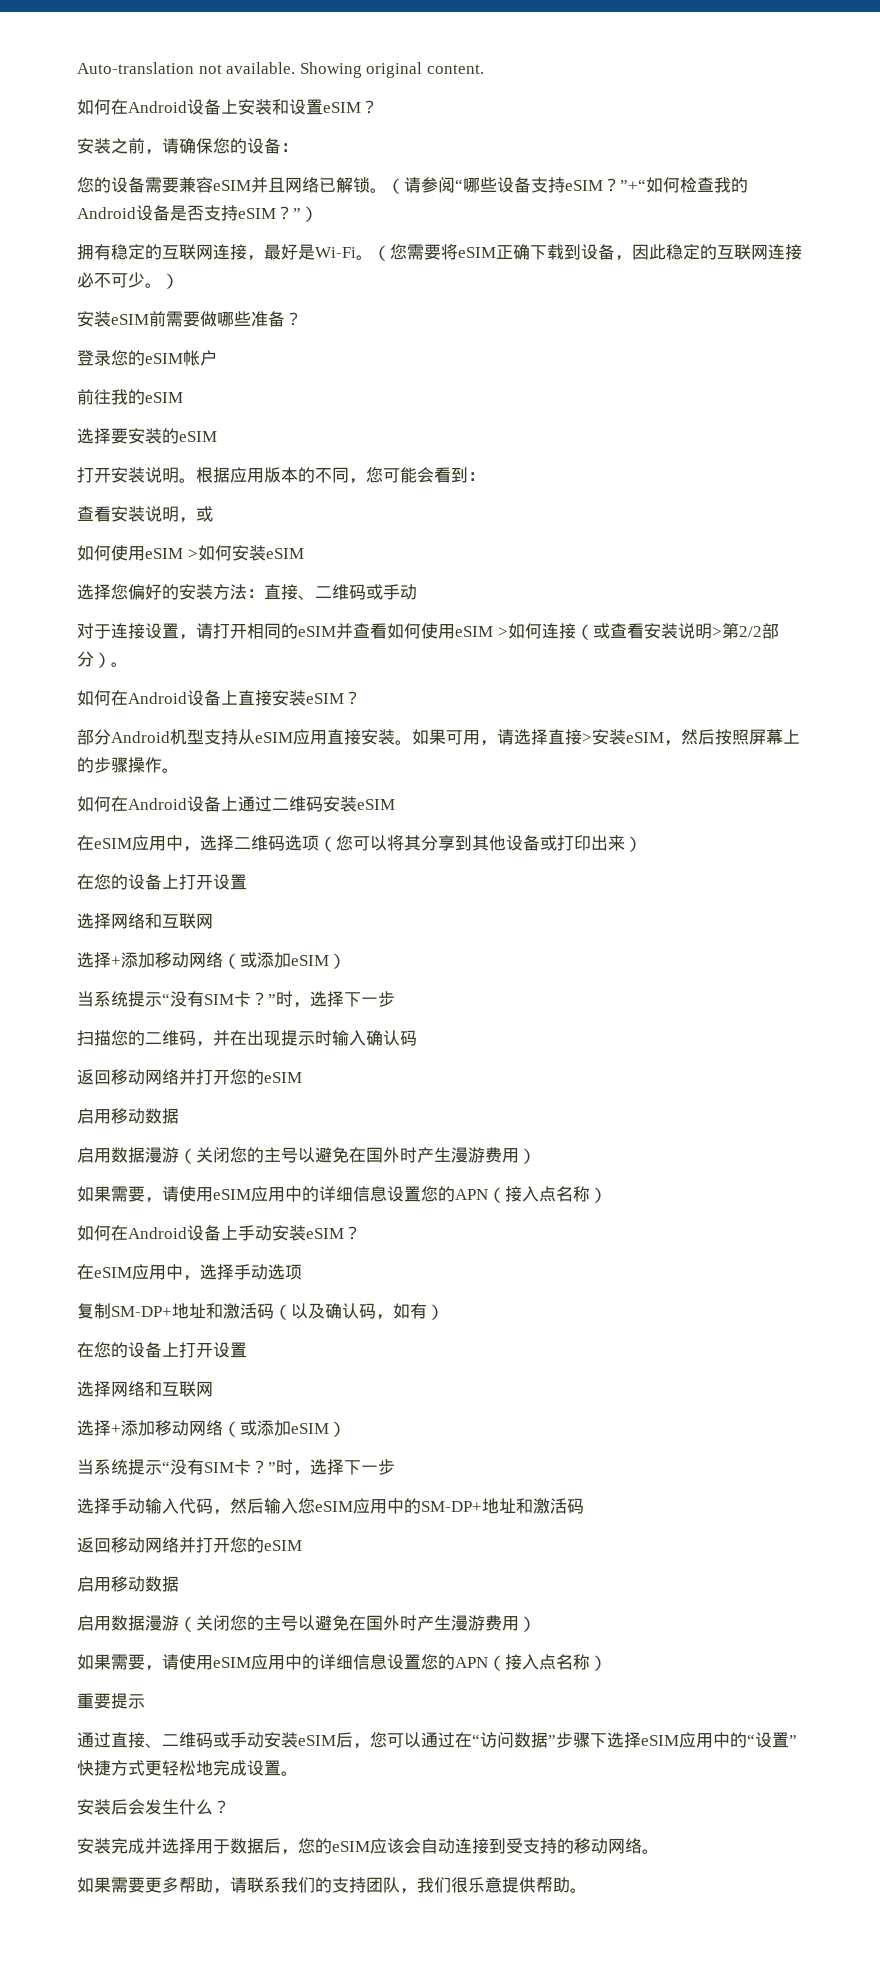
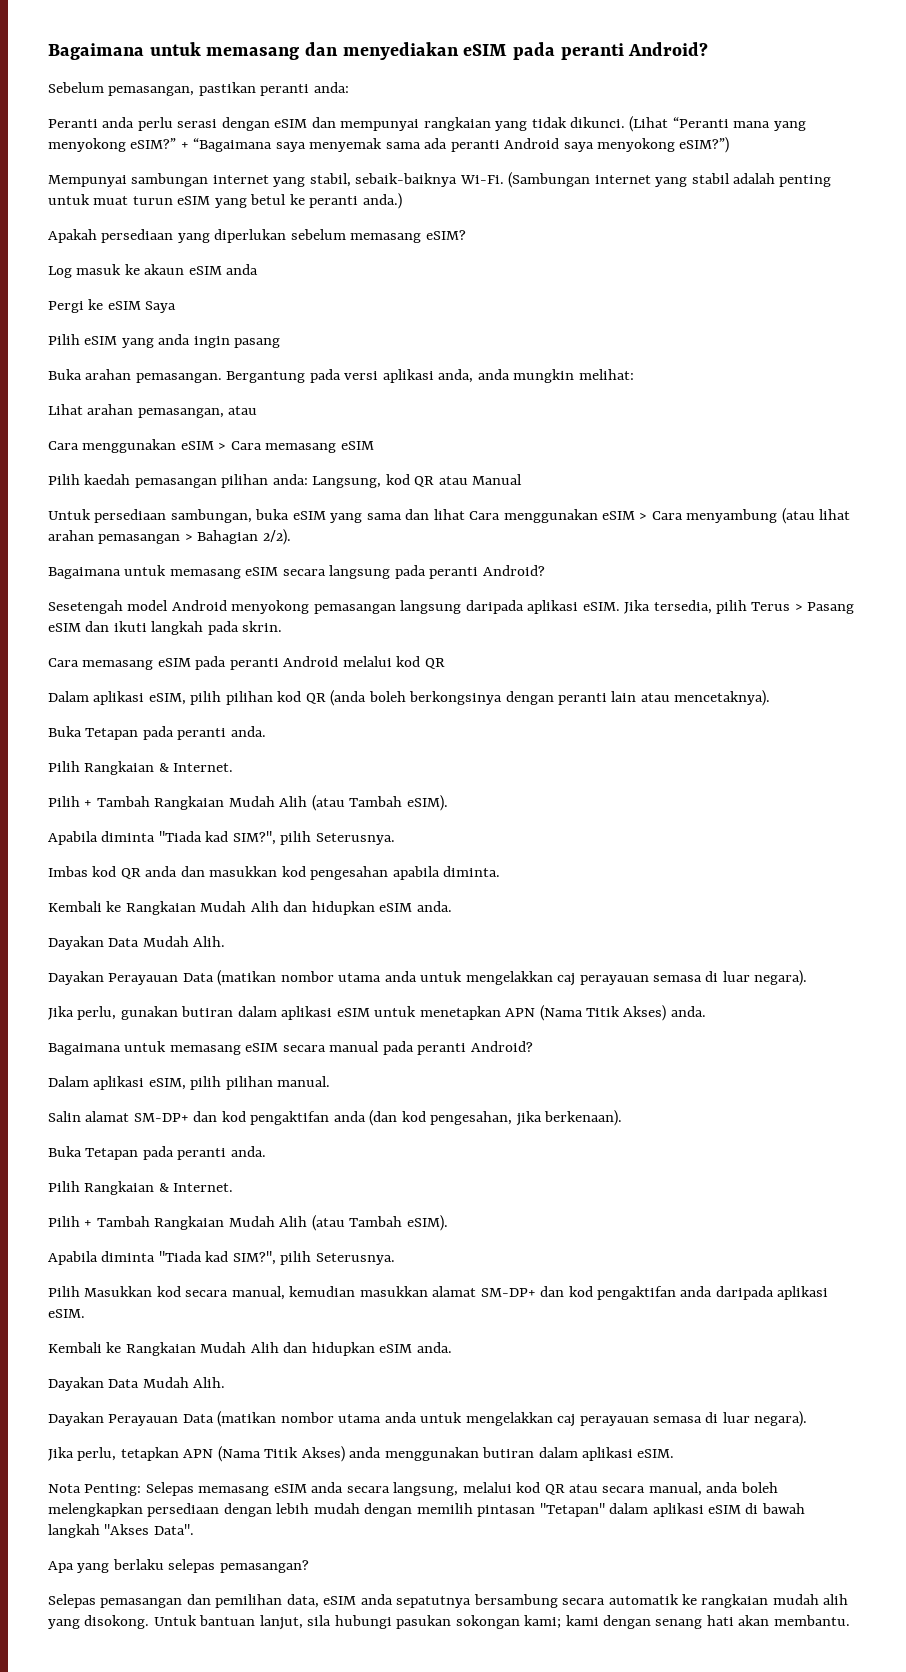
[77,62,484,78] [77,99,378,115] [77,138,298,155] [77,177,748,194] [77,205,318,222] [77,244,802,261] [77,272,179,289] [77,311,302,327] [77,350,217,366] [77,389,183,405] [77,428,217,444] [77,467,485,484] [77,506,213,523] [77,545,304,561] [77,584,417,600] [77,623,779,640] [77,651,128,668] [77,690,361,706] [77,729,800,746] [77,757,179,773] [77,796,395,812] [77,835,642,852] [77,874,247,890] [77,913,213,929] [77,952,346,969] [77,991,395,1008] [77,1030,417,1047] [77,1069,302,1085] [77,1108,179,1124] [77,1147,536,1164] [77,1186,607,1203] [77,1225,361,1241] [77,1264,302,1281] [77,1303,444,1320] [77,1342,247,1358] [77,1381,213,1397] [77,1420,346,1437] [77,1459,395,1476] [77,1498,584,1515] [77,1537,302,1553] [77,1576,179,1592] [77,1615,536,1632] [77,1654,607,1671] [77,1693,145,1709] [77,1732,797,1749] [77,1760,298,1776] [77,1799,230,1815] [77,1838,659,1855] [77,1877,587,1894] Auto-translation not available. Showing original content. // 如何在Android设备上安装和设置eSIM？ // 安装之前，请确保您的设备： // 您的设备需要兼容eSIM并且网络已解锁。（请参阅“哪些设备支持eSIM？”+“如何检查我的Android设备是否支持eSIM？”） // 拥有稳定的互联网连接，最好是Wi-Fi。（您需要将eSIM正确下载到设备，因此稳定的互联网连接必不可少。） // 安装eSIM前需要做哪些准备？ // 登录您的eSIM帐户 // 前往我的eSIM // 选择要安装的eSIM // 打开安装说明。根据应用版本的不同，您可能会看到： // 查看安装说明，或 // 如何使用eSIM >如何安装eSIM // 选择您偏好的安装方法：直接、二维码或手动 // 对于连接设置，请打开相同的eSIM并查看如何使用eSIM >如何连接（或查看安装说明>第2/2部分）。 // 如何在Android设备上直接安装eSIM？ // 部分Android机型支持从eSIM应用直接安装。如果可用，请选择直接>安装eSIM，然后按照屏幕上的步骤操作。 // 如何在Android设备上通过二维码安装eSIM // 在eSIM应用中，选择二维码选项（您可以将其分享到其他设备或打印出来） // 在您的设备上打开设置 // 选择网络和互联网 // 选择+添加移动网络（或添加eSIM） // 当系统提示“没有SIM卡？”时，选择下一步 // 扫描您的二维码，并在出现提示时输入确认码 // 返回移动网络并打开您的eSIM // 启用移动数据 // 启用数据漫游（关闭您的主号以避免在国外时产生漫游费用） // 如果需要，请使用eSIM应用中的详细信息设置您的APN（接入点名称） // 如何在Android设备上手动安装eSIM？ // 在eSIM应用中，选择手动选项 // 复制SM-DP+地址和激活码（以及确认码，如有） // 在您的设备上打开设置 // 选择网络和互联网 // 选择+添加移动网络（或添加eSIM） // 当系统提示“没有SIM卡？”时，选择下一步 // 选择手动输入代码，然后输入您eSIM应用中的SM-DP+地址和激活码 // 返回移动网络并打开您的eSIM // 启用移动数据 // 启用数据漫游（关闭您的主号以避免在国外时产生漫游费用） // 如果需要，请使用eSIM应用中的详细信息设置您的APN（接入点名称） // 重要提示 // 通过直接、二维码或手动安装eSIM后，您可以通过在“访问数据”步骤下选择eSIM应用中的“设置”快捷方式更轻松地完成设置。 // 安装后会发生什么？ // 安装完成并选择用于数据后，您的eSIM应该会自动连接到受支持的移动网络。 // 如果需要更多帮助，请联系我们的支持团队，我们很乐意提供帮助。 -> [48,42,709,60] [48,82,349,96] [48,116,806,132] [48,137,730,153] [48,172,832,188] [48,193,402,209] [48,229,466,243] [48,264,259,278] [48,299,177,313] [48,334,281,348] [48,369,634,383] [48,404,258,418] [48,439,374,453] [48,474,523,488] [48,508,851,524] [48,529,291,545] [48,565,545,579] [48,600,855,614] [48,621,283,635] [48,656,445,670] [48,690,771,706] [48,726,266,740] [48,761,234,775] [48,795,448,811] [48,831,395,845] [48,866,501,880] [48,901,452,915] [48,936,226,950] [48,970,808,986] [48,1005,706,1021] [48,1041,533,1055] [48,1076,331,1090] [48,1110,623,1126] [48,1146,266,1160] [48,1181,234,1195] [48,1215,448,1231] [48,1251,395,1265] [48,1286,829,1300] [48,1309,85,1318] [48,1342,452,1356] [48,1377,226,1391] [48,1411,808,1427] [48,1446,675,1462] [48,1482,778,1496] [48,1503,805,1517] [48,1524,194,1538] [48,1559,309,1573] [48,1594,849,1608] [48,1615,850,1630] Bagaimana untuk memasang dan menyediakan eSIM pada peranti Android? // Sebelum pemasangan, pastikan peranti anda: // Peranti anda perlu serasi dengan eSIM dan mempunyai rangkaian yang tidak dikunci. (Lihat “Peranti mana yang menyokong eSIM?” + “Bagaimana saya menyemak sama ada peranti Android saya menyokong eSIM?”) // Mempunyai sambungan internet yang stabil, sebaik-baiknya Wi-Fi. (Sambungan internet yang stabil adalah penting untuk muat turun eSIM yang betul ke peranti anda.) // Apakah persediaan yang diperlukan sebelum memasang eSIM? // Log masuk ke akaun eSIM anda // Pergi ke eSIM Saya // Pilih eSIM yang anda ingin pasang // Buka arahan pemasangan. Bergantung pada versi aplikasi anda, anda mungkin melihat: // Lihat arahan pemasangan, atau // Cara menggunakan eSIM > Cara memasang eSIM // Pilih kaedah pemasangan pilihan anda: Langsung, kod QR atau Manual // Untuk persediaan sambungan, buka eSIM yang sama dan lihat Cara menggunakan eSIM > Cara menyambung (atau lihat arahan pemasangan > Bahagian 2/2). // Bagaimana untuk memasang eSIM secara langsung pada peranti Android? // Sesetengah model Android menyokong pemasangan langsung daripada aplikasi eSIM. Jika tersedia, pilih Terus > Pasang eSIM dan ikuti langkah pada skrin. // Cara memasang eSIM pada peranti Android melalui kod QR // Dalam aplikasi eSIM, pilih pilihan kod QR (anda boleh berkongsinya dengan peranti lain atau mencetaknya). // Buka Tetapan pada peranti anda. // Pilih Rangkaian & Internet. // Pilih + Tambah Rangkaian Mudah Alih (atau Tambah eSIM). // Apabila diminta "Tiada kad SIM?", pilih Seterusnya. // Imbas kod QR anda dan masukkan kod pengesahan apabila diminta. // Kembali ke Rangkaian Mudah Alih dan hidupkan eSIM anda. // Dayakan Data Mudah Alih. // Dayakan Perayauan Data (matikan nombor utama anda untuk mengelakkan caj perayauan semasa di luar negara). // Jika perlu, gunakan butiran dalam aplikasi eSIM untuk menetapkan APN (Nama Titik Akses) anda. // Bagaimana untuk memasang eSIM secara manual pada peranti Android? // Dalam aplikasi eSIM, pilih pilihan manual. // Salin alamat SM-DP+ dan kod pengaktifan anda (dan kod pengesahan, jika berkenaan). // Buka Tetapan pada peranti anda. // Pilih Rangkaian & Internet. // Pilih + Tambah Rangkaian Mudah Alih (atau Tambah eSIM). // Apabila diminta "Tiada kad SIM?", pilih Seterusnya. // Pilih Masukkan kod secara manual, kemudian masukkan alamat SM-DP+ dan kod pengaktifan anda daripada aplikasi eSIM. // Kembali ke Rangkaian Mudah Alih dan hidupkan eSIM anda. // Dayakan Data Mudah Alih. // Dayakan Perayauan Data (matikan nombor utama anda untuk mengelakkan caj perayauan semasa di luar negara). // Jika perlu, tetapkan APN (Nama Titik Akses) anda menggunakan butiran dalam aplikasi eSIM. // Nota Penting: Selepas memasang eSIM anda secara langsung, melalui kod QR atau secara manual, anda boleh melengkapkan persediaan dengan lebih mudah dengan memilih pintasan "Tetapan" dalam aplikasi eSIM di bawah langkah "Akses Data". // Apa yang berlaku selepas pemasangan? // Selepas pemasangan dan pemilihan data, eSIM anda sepatutnya bersambung secara automatik ke rangkaian mudah alih yang disokong. Untuk bantuan lanjut, sila hubungi pasukan sokongan kami; kami dengan senang hati akan membantu.

